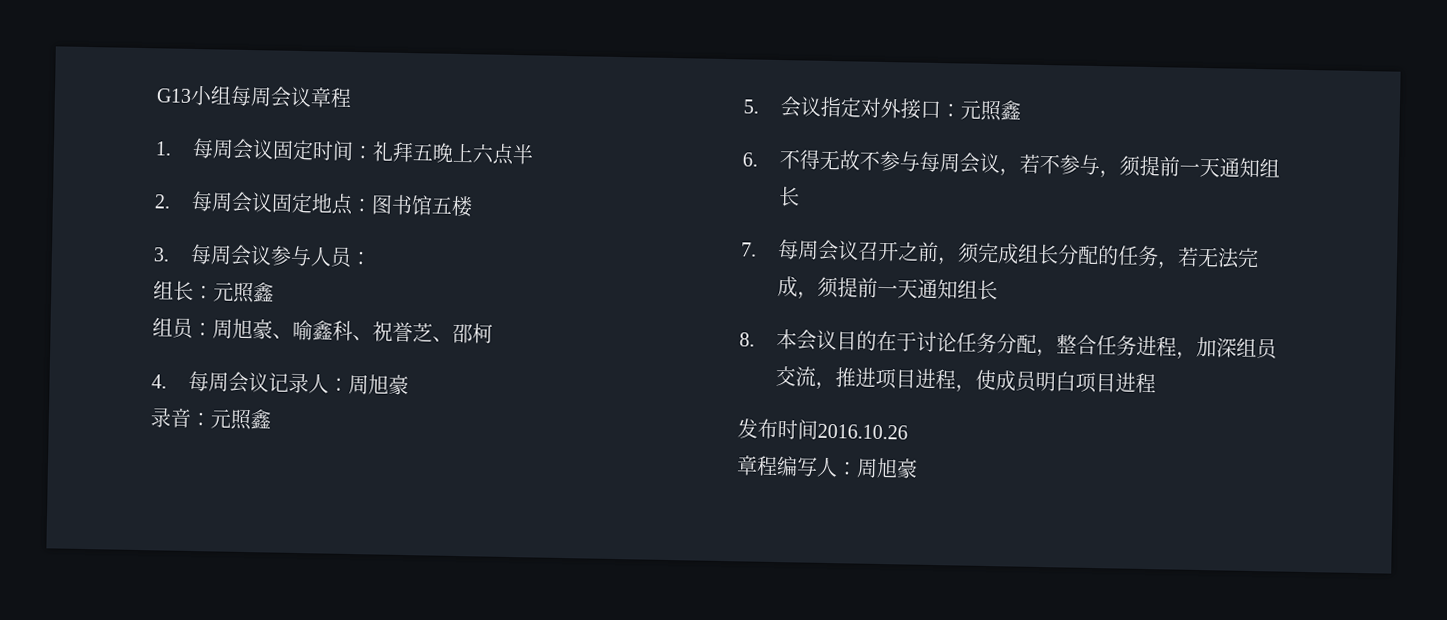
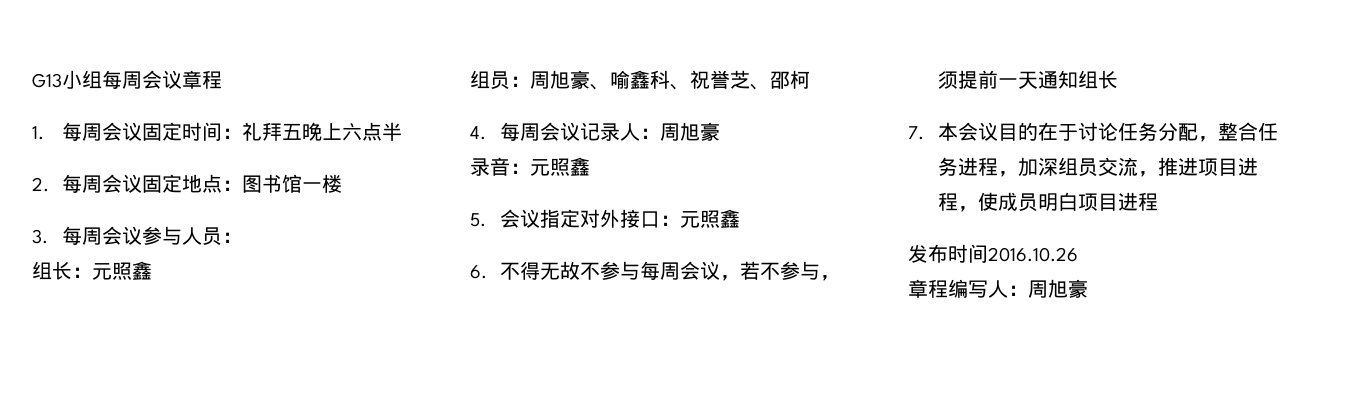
[431,196,454,214] 五 -> [302,182,323,191] 一
[777,239,1260,270] [777,276,999,301] [739,332,755,347] 每周会议召开之前，须完成组长分配的任务，若无法完成，须提前一天通知组长 // 8. -> (924, 133) none

